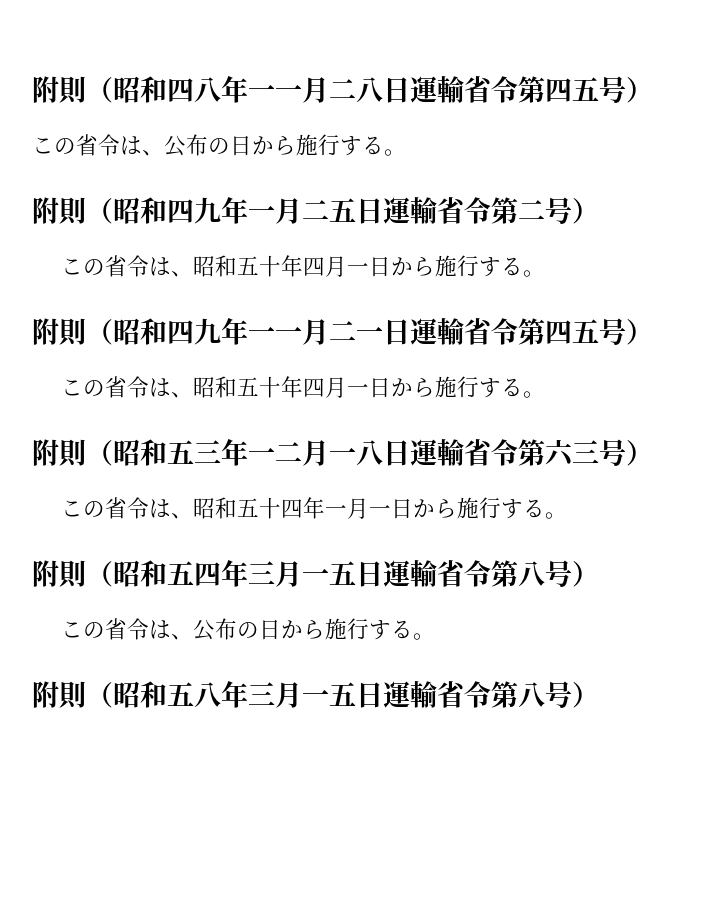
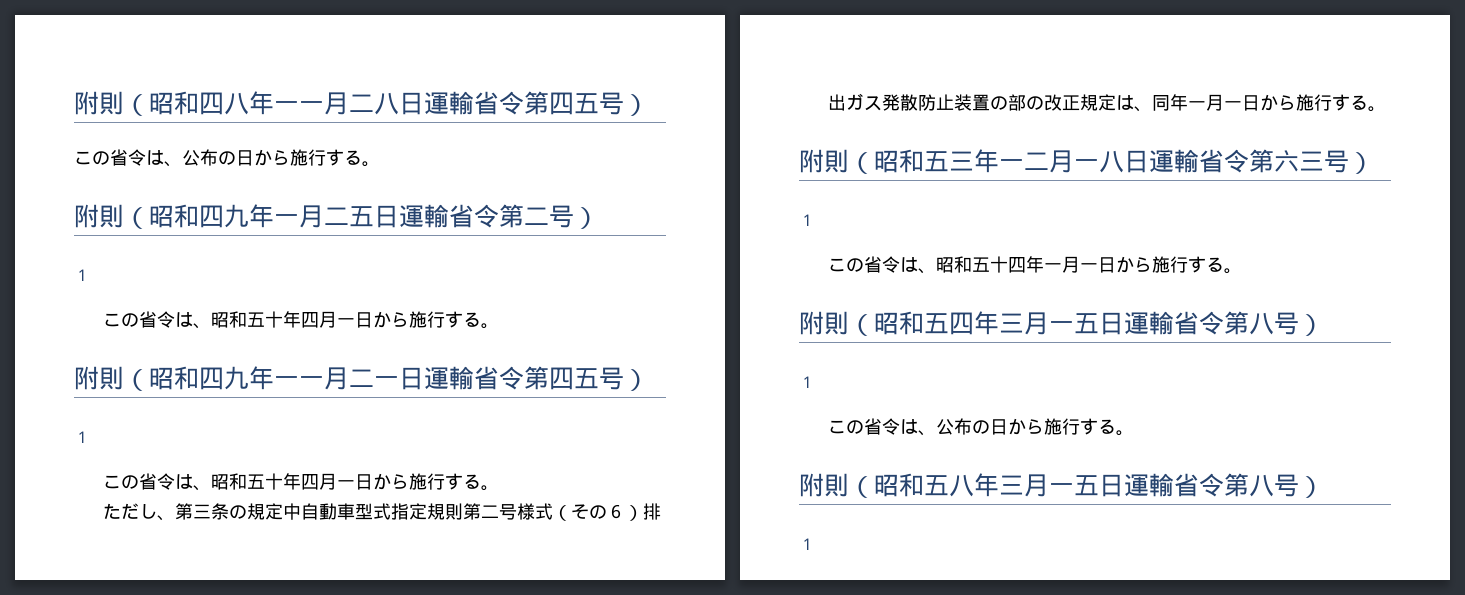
(599, 211) none -> [74,269,90,281] // １
(653, 332) none -> [74,431,90,443] // １
(545, 394) none -> [103,503,662,521] [828,93,1387,112] // ただし、第三条の規定中自動車型式指定規則第二号様式（その６）排出ガス発散防止装置の部の改正規定は、同年一月一日から施行する。
(653, 453) none -> [799,214,815,226] // １
(599, 574) none -> [799,376,815,388] // １
(599, 695) none -> [799,538,815,550] // １

